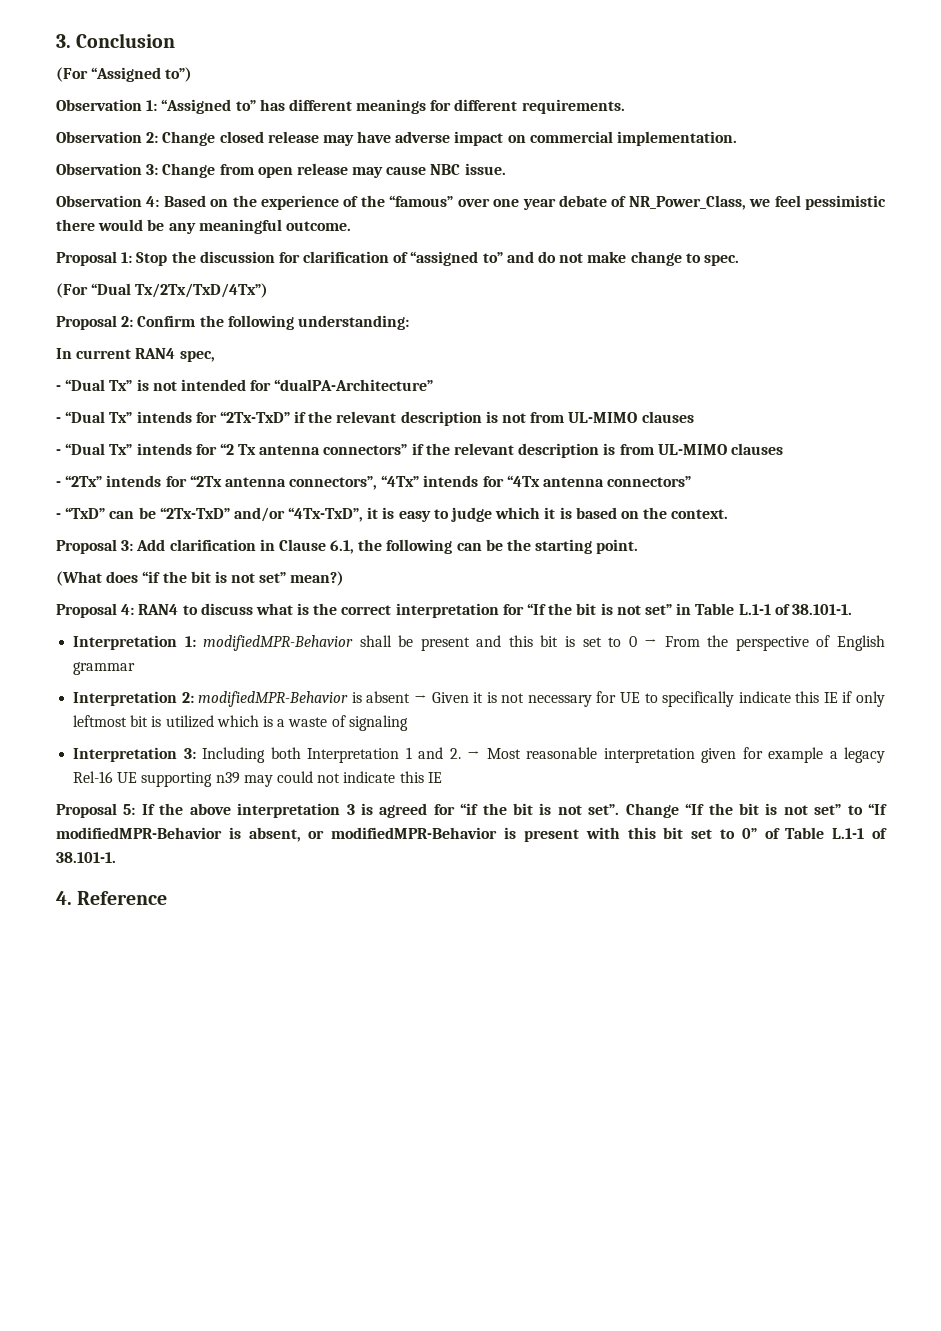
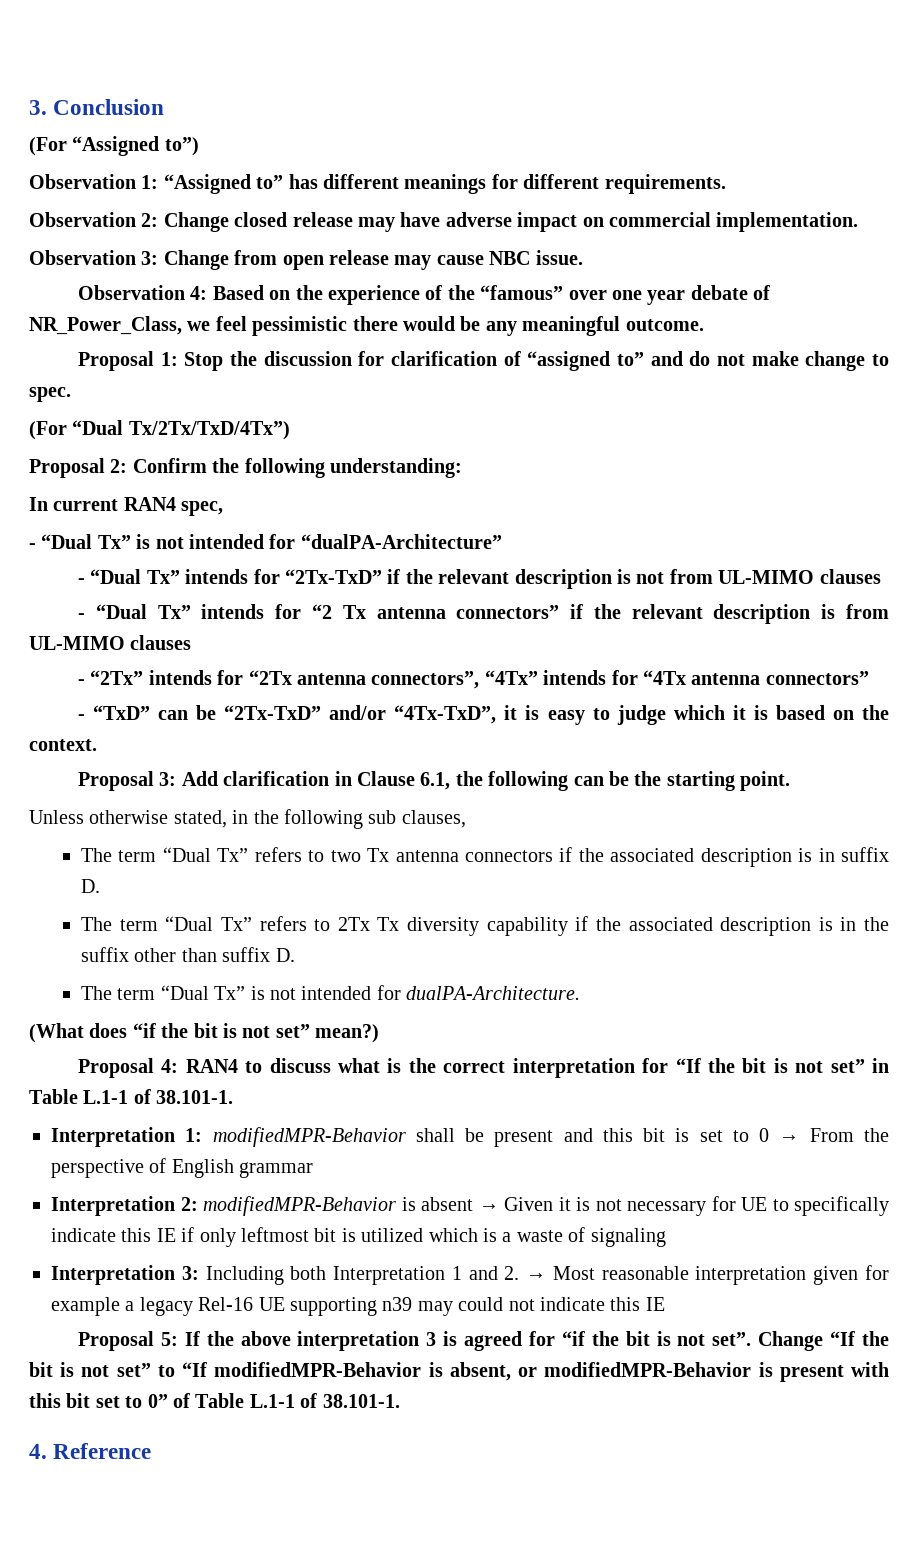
(639, 546) none -> [29,809,466,829] [81,847,890,867] [81,879,101,893] [81,916,890,936] [81,947,295,962] [81,985,581,1000] // Unless otherwise stated, in the following sub clauses, // The term “Dual Tx” refers to two Tx antenna connectors if the associated description is in suffix D. // The term “Dual Tx” refers to 2Tx Tx diversity capability if the associated description is in the suffix other than suffix D. // The term “Dual Tx” is not intended for dualPA-Architecture.

